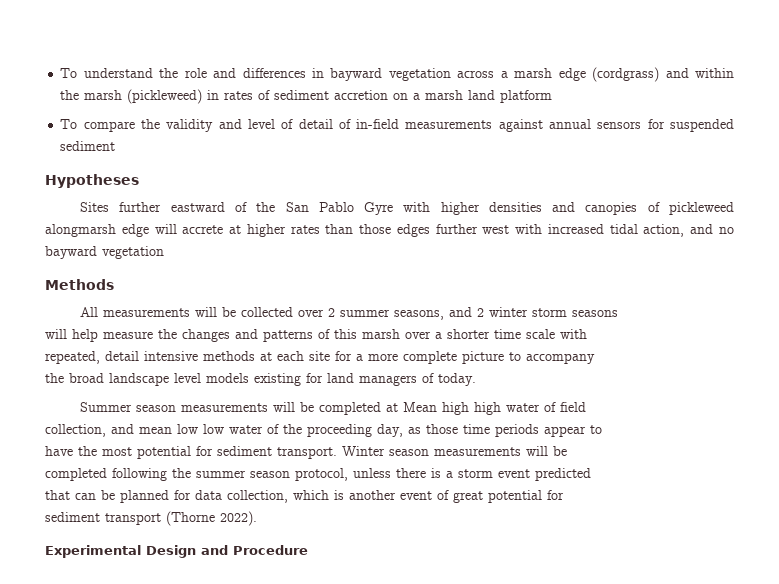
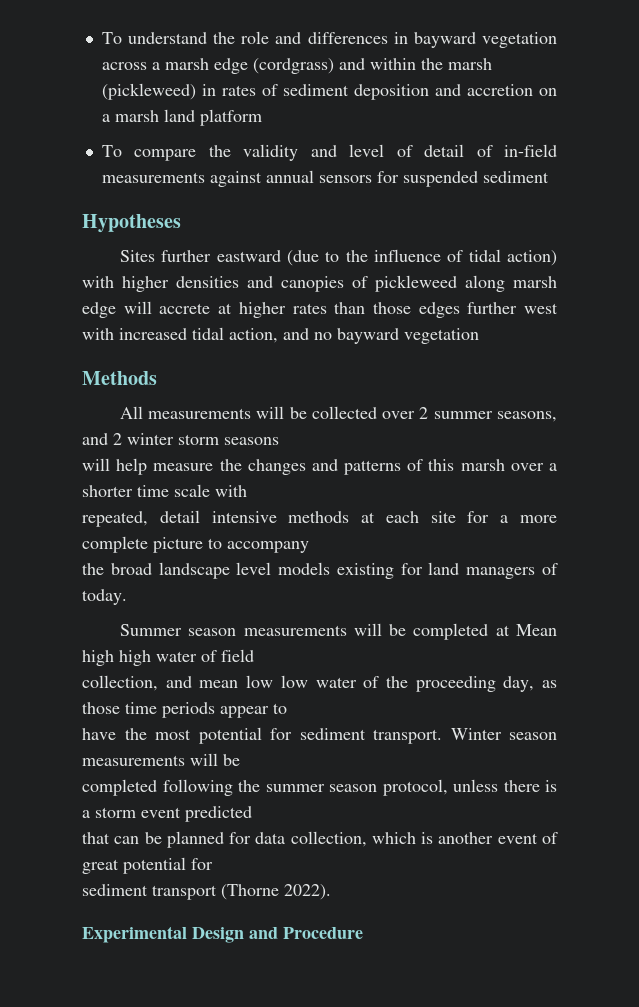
(330, 95) none -> [353,84,461,100] deposition and
[234,202,394,215] of the San Pablo Gyre -> [286,249,557,266] (due to the influence of tidal action)
[45,224,116,237] alongmarsh -> [465,275,557,292] along marsh

